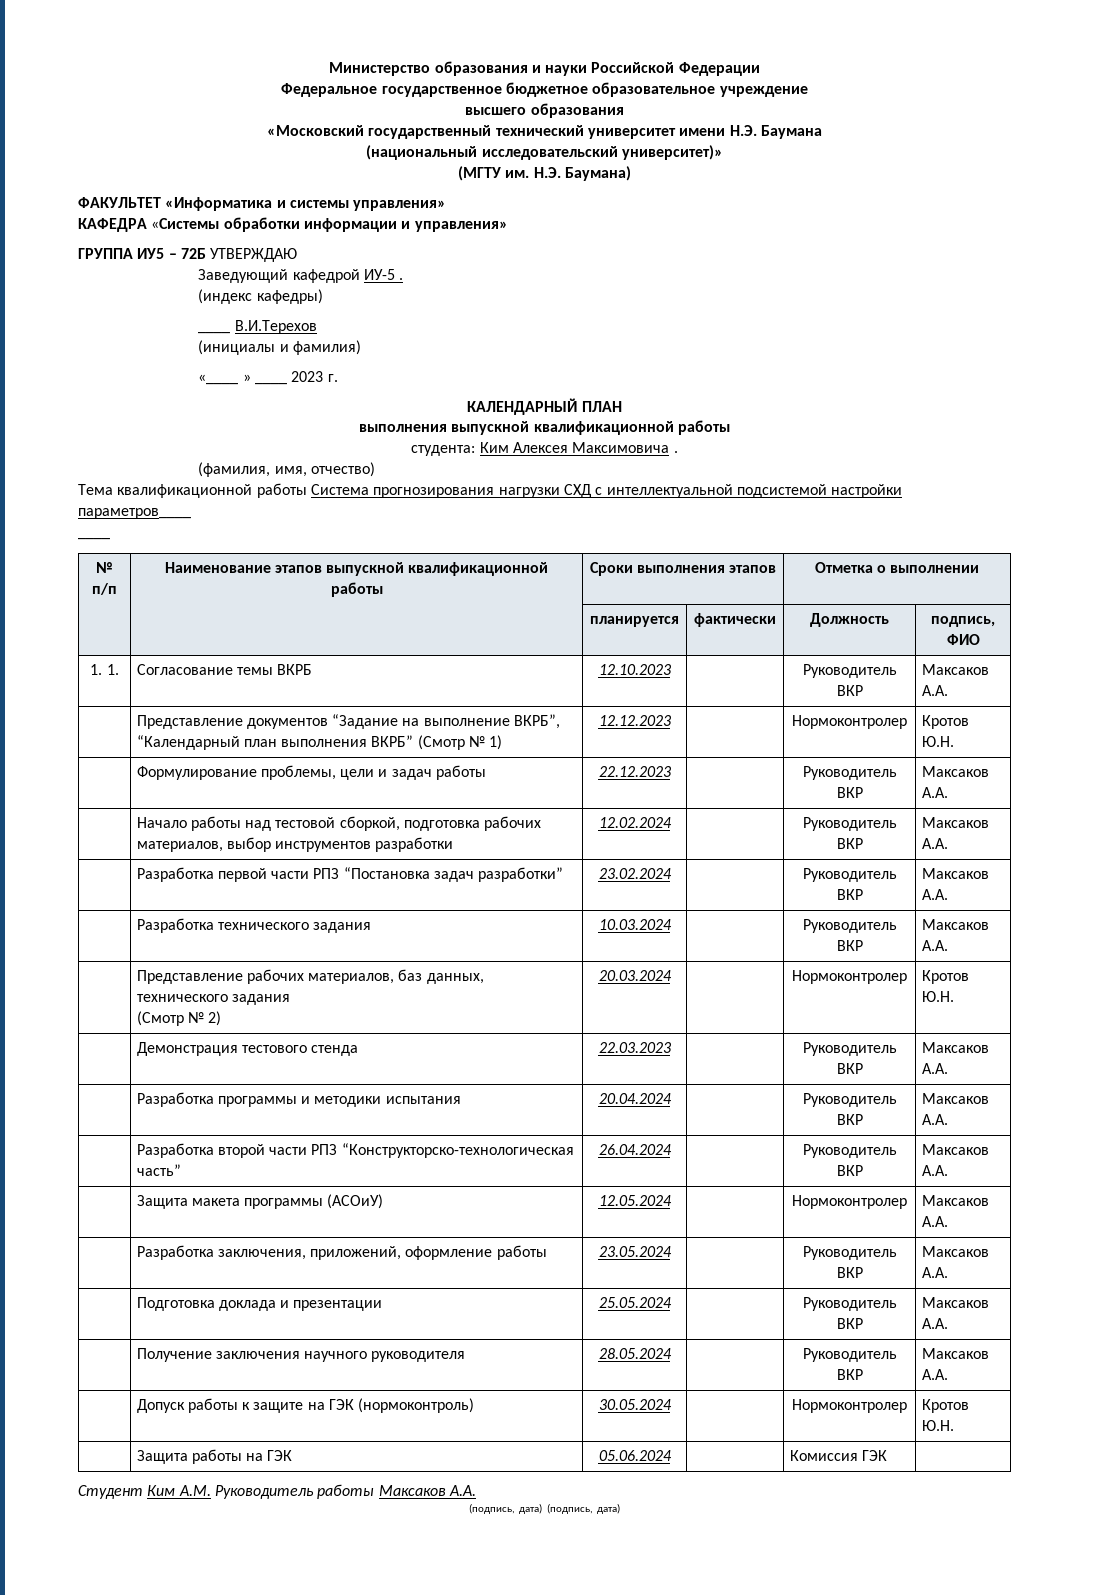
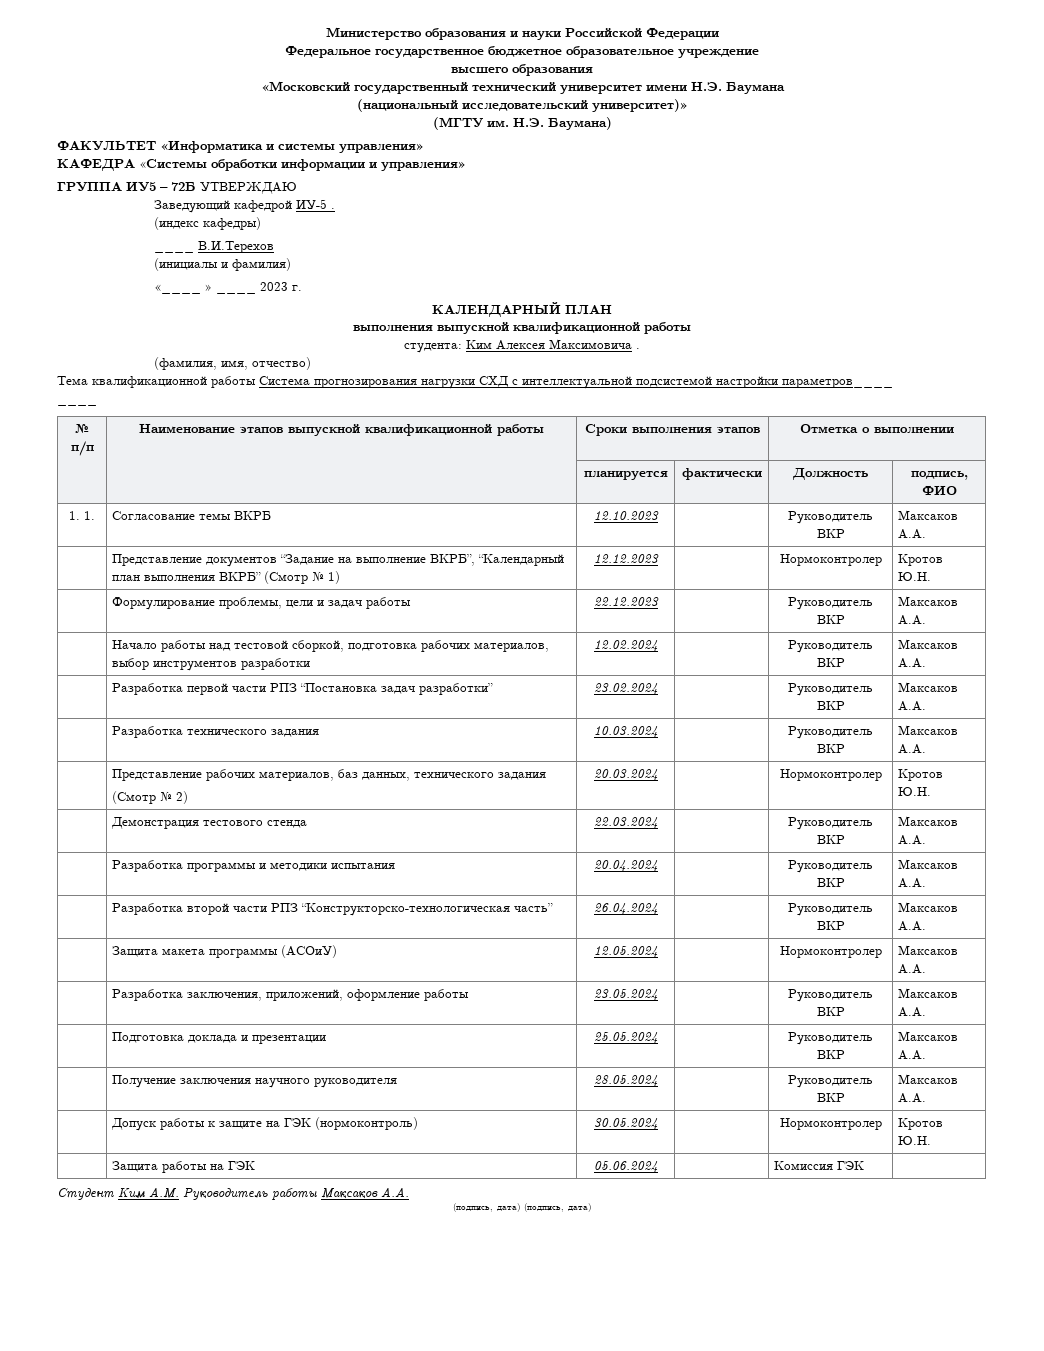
[598,1042,671,1053] 22.03.2023 -> [593,817,658,829] 22.03.2024

